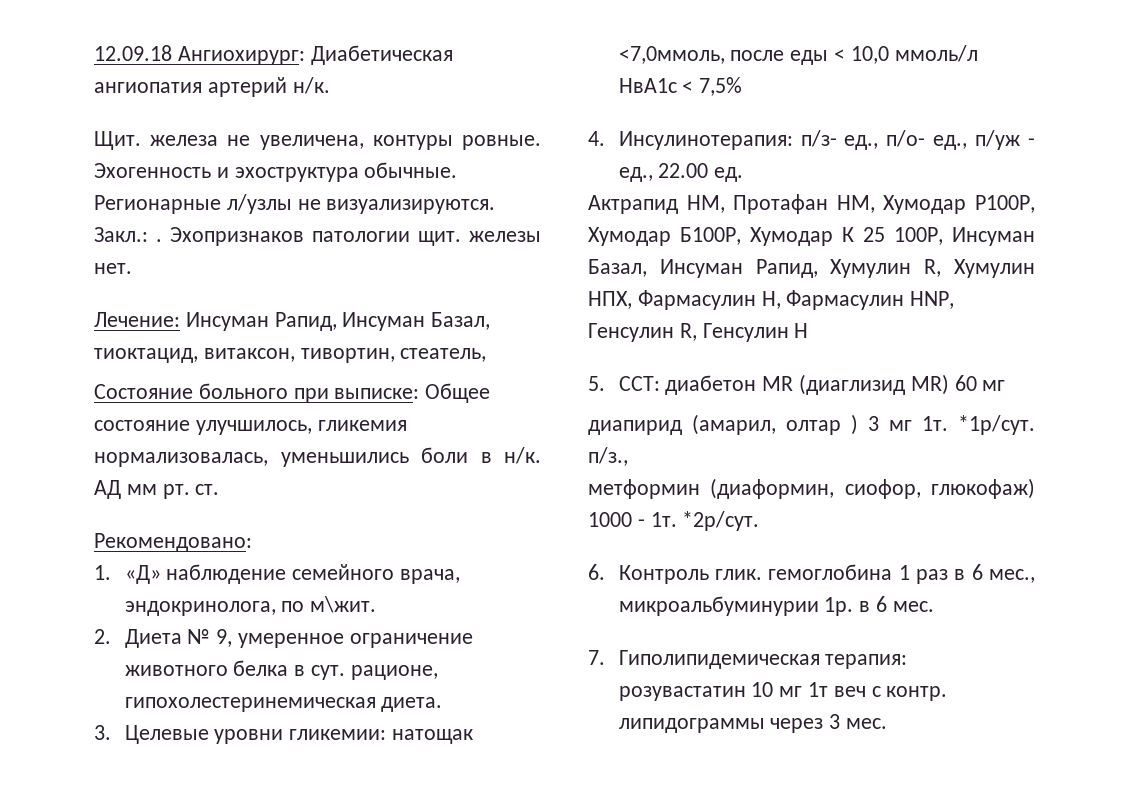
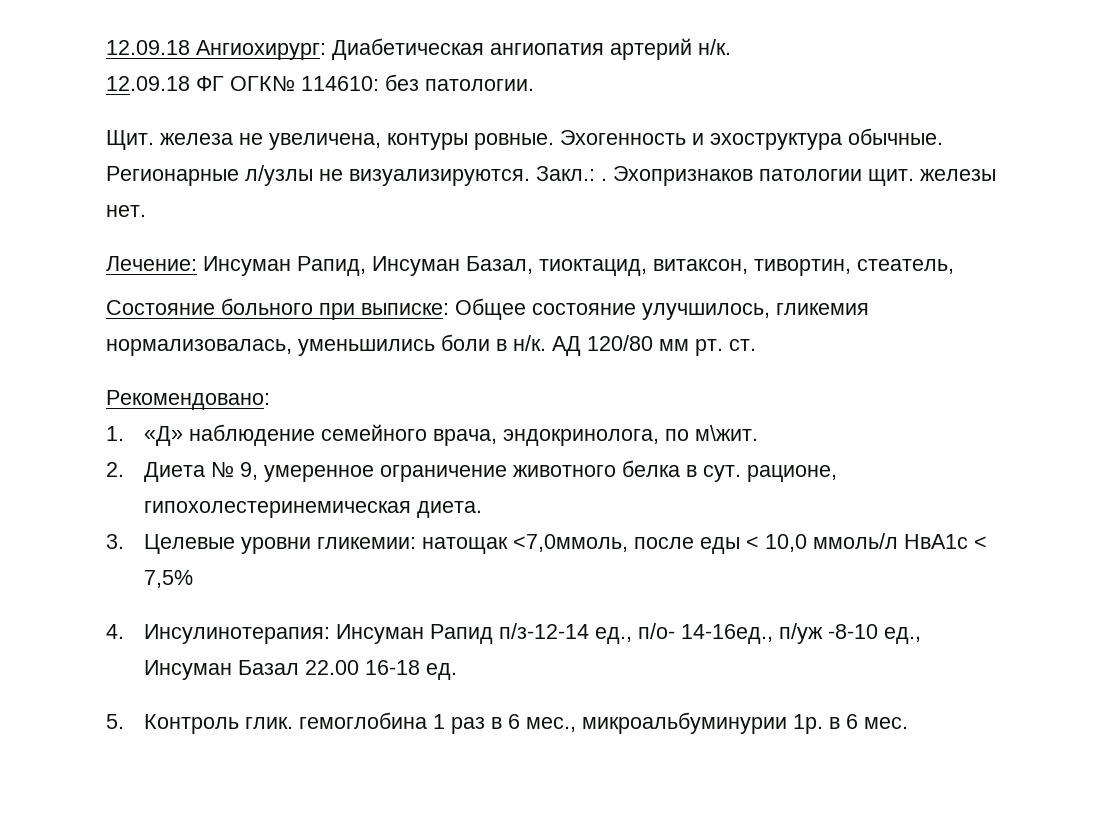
(330, 85) none -> [106,74,534,91] // 12.09.18 ФГ ОГК№ 114610: без патологии.
(121, 489) none -> [587,335,653,351] 120/80
[800,130,1035,150] [618,163,744,182] [588,194,1035,214] [588,227,1035,246] [588,259,1035,278] [588,290,955,310] [588,323,809,342] [588,374,1006,395] [588,414,1035,435] [588,447,628,466] [588,478,1035,499] [588,511,760,531] [588,564,605,580] п/з- ед., п/о- ед., п/уж - ед., 22.00 ед. // Актрапид НМ, Протафан НМ, Хумодар Р100Р, Хумодар Б100Р, Хумодар К 25 100Р, Инсуман Базал, Инсуман Рапид, Хумулин R, Хумулин НПХ, Фармасулин Н, Фармасулин НNР, Генсулин R, Генсулин Н // 5. ССТ: диабетон МR (диаглизид МR) 60 мг // диапирид (амарил, олтар ) 3 мг 1т. *1р/сут. п/з., // метформин (диаформин, сиофор, глюкофаж) 1000 - 1т. *2р/сут. // 6. -> [335,623,921,644] [143,660,457,680] [106,714,124,729] Инсуман Рапид п/з-12-14 ед., п/о- 14-16ед., п/уж -8-10 ед., Инсуман Базал 22.00 16-18 ед. // 5.
[588,650,908,669] [618,682,948,701] [618,714,888,733] // 7. Гиполипидемическая терапия: розувастатин 10 мг 1т веч с контр. липидограммы через 3 мес. -> (908, 723) none

